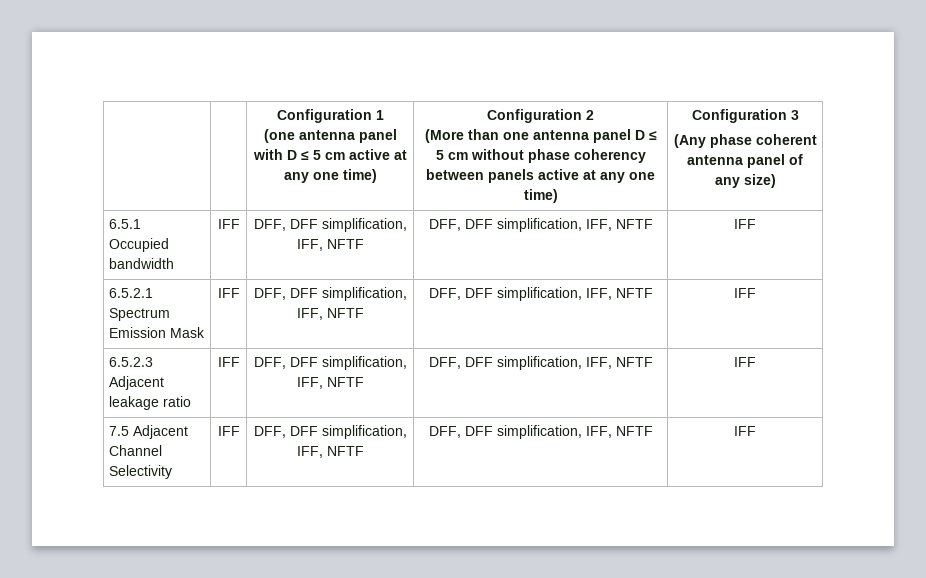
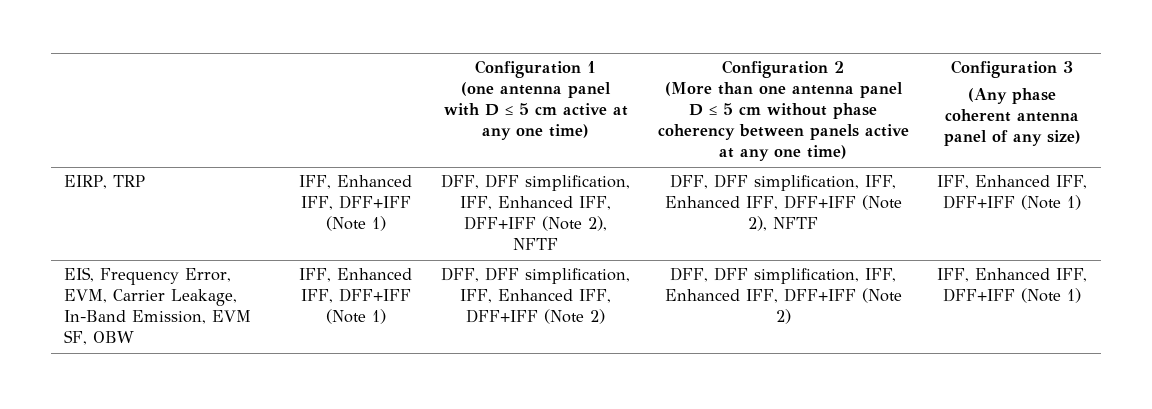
[109,219,142,229] [109,238,170,252] [109,258,175,269] [217,219,240,229] [253,218,407,232] [296,239,364,251] [428,218,653,232] [734,219,756,229] [109,288,154,298] [109,308,171,321] [109,327,206,338] [217,288,240,298] [253,287,407,301] [296,308,364,320] [428,287,653,301] [734,288,756,298] [109,357,154,367] [109,376,165,390] [109,396,192,410] [217,357,240,367] [253,356,407,370] [296,377,364,389] [428,356,653,370] [734,357,756,367] [109,425,189,439] [109,445,163,456] [109,465,173,479] [217,426,240,436] [253,425,407,439] [296,446,364,458] [428,425,653,439] [734,426,756,436] 6.5.1 Occupied bandwidth | IFF | DFF, DFF simplification, IFF, NFTF | DFF, DFF simplification, IFF, NFTF | IFF // 6.5.2.1 Spectrum Emission Mask | IFF | DFF, DFF simplification, IFF, NFTF | DFF, DFF simplification, IFF, NFTF | IFF // 6.5.2.3 Adjacent leakage ratio | IFF | DFF, DFF simplification, IFF, NFTF | DFF, DFF simplification, IFF, NFTF | IFF // 7.5 Adjacent Channel Selectivity | IFF | DFF, DFF simplification, IFF, NFTF | DFF, DFF simplification, IFF, NFTF | IFF -> [63,175,145,189] [299,175,412,189] [300,195,411,210] [325,216,386,231] [441,174,630,191] [460,196,611,210] [464,216,607,231] [513,238,558,250] [669,174,897,191] [664,195,902,210] [747,216,818,231] [936,175,1088,189] [943,195,1081,210] [63,267,231,285] [63,289,237,306] [63,310,251,324] [63,330,134,345] [299,268,412,282] [300,288,411,303] [325,309,386,324] [441,267,630,284] [460,289,611,303] [466,309,605,324] [669,267,897,284] [664,288,902,303] [775,309,791,324] [936,268,1088,282] [943,288,1081,303] EIRP, TRP | IFF, Enhanced IFF, DFF+IFF (Note 1) | DFF, DFF simplification, IFF, Enhanced IFF, DFF+IFF (Note 2), NFTF | DFF, DFF simplification, IFF, Enhanced IFF, DFF+IFF (Note 2), NFTF | IFF, Enhanced IFF, DFF+IFF (Note 1) // EIS, Frequency Error, EVM, Carrier Leakage, In-Band Emission, EVM SF, OBW | IFF, Enhanced IFF, DFF+IFF (Note 1) | DFF, DFF simplification, IFF, Enhanced IFF, DFF+IFF (Note 2) | DFF, DFF simplification, IFF, Enhanced IFF, DFF+IFF (Note 2) | IFF, Enhanced IFF, DFF+IFF (Note 1)

